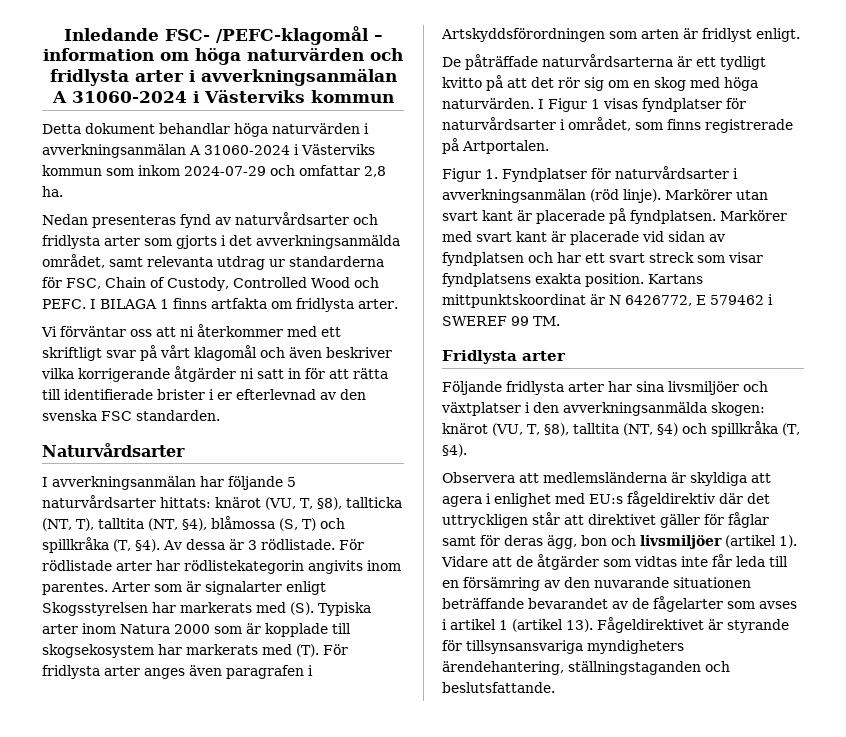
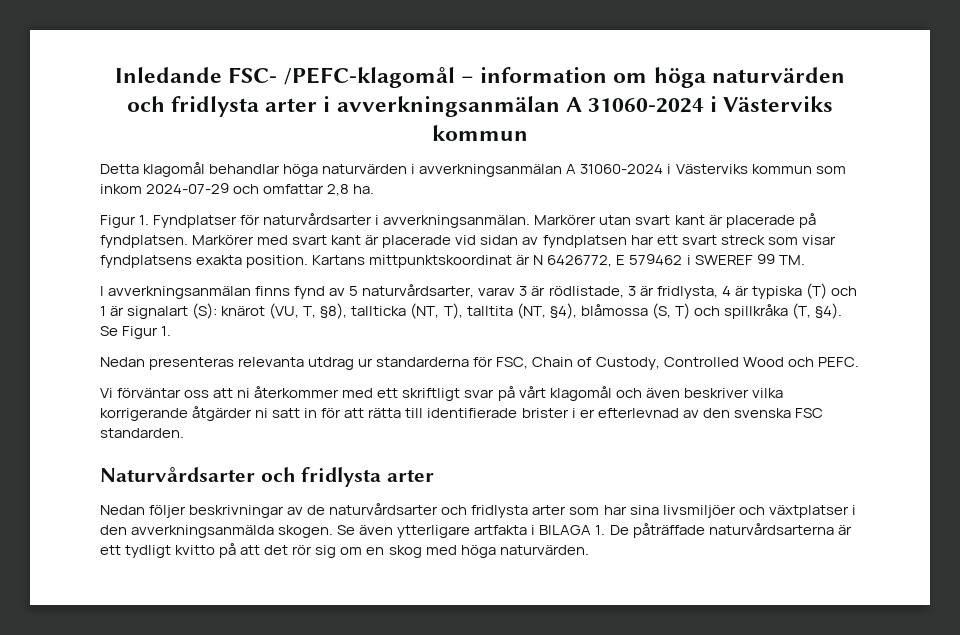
[85,123,155,134] dokument -> [143,162,206,177] klagomål
[42,212,378,228] [42,235,400,249] [42,254,143,268] Nedan presenteras fynd av naturvårdsarter och fridlysta arter som gjorts i det avverkningsanmälda området, samt -> [100,213,816,228] [100,235,836,248] [100,254,805,268] [100,283,857,299] [100,303,842,319] [100,326,172,339] [100,357,235,370] Figur 1. Fyndplatser för naturvårdsarter i avverkningsanmälan. Markörer utan svart kant är placerade på fyndplatsen. Markörer med svart kant är placerade vid sidan av fyndplatsen har ett svart streck som visar fyndplatsens exakta position. Kartans mittpunktskoordinat är N 6426772, E 579462 i SWEREF 99 TM. // I avverkningsanmälan finns fynd av 5 naturvårdsarter, varav 3 är rödlistade, 3 är fridlysta, 4 är typiska (T) och 1 är signalart (S): knärot (VU, T, §8), tallticka (NT, T), talltita (NT, §4), blåmossa (S, T) och spillkråka (T, §4). Se Figur 1. // Nedan presenteras
[90,298,398,312] I BILAGA 1 finns artfakta om fridlysta arter. -> (859, 362) none
[42,476,296,490] [42,495,402,510] [42,516,345,531] [42,537,364,553] [42,560,401,574] [42,581,326,595] [42,602,371,616] [42,623,351,637] [42,644,348,658] [42,665,313,679] [441,28,800,42] // I avverkningsanmälan har följande 5 naturvårdsarter hittats: knärot (VU, T, §8), tallticka (NT, T), talltita (NT, §4), blåmossa (S, T) och spillkråka (T, §4). Av dessa är 3 rödlistade. För rödlistade arter har rödlistekategorin angivits inom parentes. Arter som är signalarter enligt Skogsstyrelsen har markerats med (S). Typiska arter inom Natura 2000 som är kopplade till skogsekosystem har markerats med (T). För fridlysta arter anges även paragrafen i Artskyddsförordningen som arten är fridlyst enligt. // -> [260,467,435,487] [100,503,856,518] [100,525,606,538] och fridlysta arter // Nedan följer beskrivningar av de naturvårdsarter och fridlysta arter som har sina livsmiljöer och växtplatser i den avverkningsanmälda skogen. Se även ytterligare artfakta i BILAGA 1.
[538,98,746,112] [442,117,793,133] [442,138,549,154] [442,166,738,182] [442,189,768,203] [442,208,787,224] [442,231,725,245] [442,252,763,266] [442,273,703,287] [442,294,773,308] [442,316,560,326] [442,350,566,364] [442,381,768,395] [441,402,765,416] [442,421,800,437] [442,444,467,457] [442,472,771,486] [442,491,770,507] [442,512,769,528] [442,535,797,549] [441,554,788,570] [442,577,751,591] [442,596,797,612] [442,617,789,633] [442,640,684,654] [442,661,730,675] [442,682,555,693] I Figur 1 visas fyndplatser för naturvårdsarter i området, som finns registrerade på Artportalen. // Figur 1. Fyndplatser för naturvårdsarter i avverkningsanmälan (röd linje). Markörer utan svart kant är placerade på fyndplatsen. Markörer med svart kant är placerade vid sidan av fyndplatsen och har ett svart streck som visar fyndplatsens exakta position. Kartans mittpunktskoordinat är N 6426772, E 579462 i SWEREF 99 TM. // Fridlysta arter // Följande fridlysta arter har sina livsmiljöer och växtplatser i den avverkningsanmälda skogen: knärot (VU, T, §8), talltita (NT, §4) och spillkråka (T, §4). // Observera att medlemsländerna är skyldiga att agera i enlighet med EU:s fågeldirektiv där det uttryckligen står att direktivet gäller för fåglar samt för deras ägg, bon och livsmiljöer (artikel 1). Vidare att de åtgärder som vidtas inte får leda till en försämring av den nuvarande situationen beträffande bevarandet av de fågelarter som avses i artikel 1 (artikel 13). Fågeldirektivet är styrande för tillsynsansvariga myndigheters ärendehantering, ställningstaganden och beslutsfattande. -> (589, 550) none

